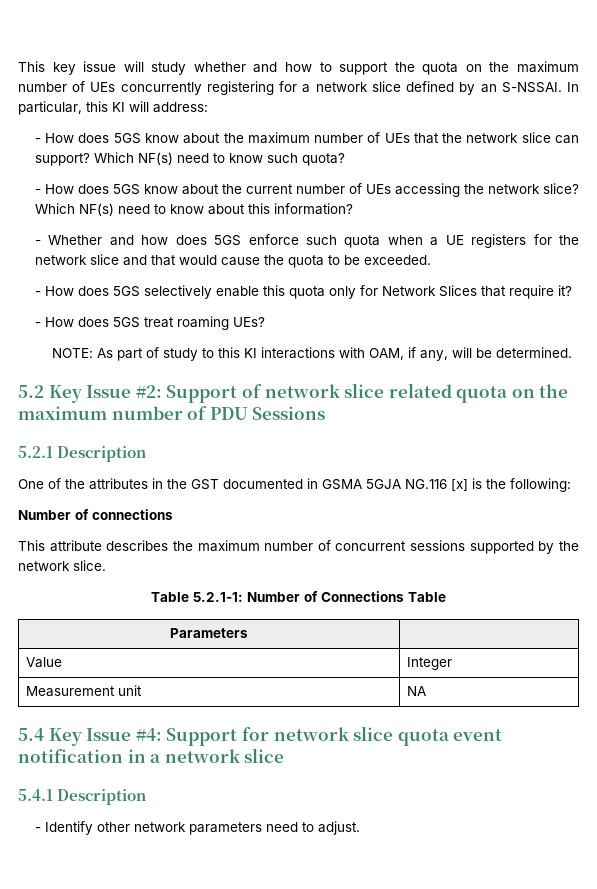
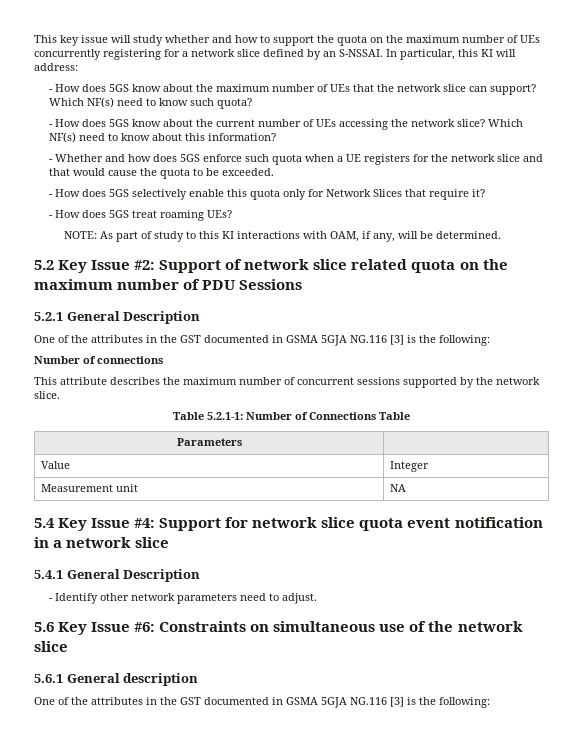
(53, 452) none -> [66,311,120,321] General
[451,479,468,491] [x] -> [390,335,404,345] [3]
(53, 795) none -> [66,569,120,579] General
(360, 828) none -> [34,621,523,635] [34,641,68,652] [34,673,199,686] [34,697,490,708] // 5.6 Key Issue #6: Constraints on simultaneous use of the network slice // 5.6.1 General description // One of the attributes in the GST documented in GSMA 5GJA NG.116 [3] is the following:

